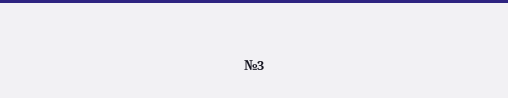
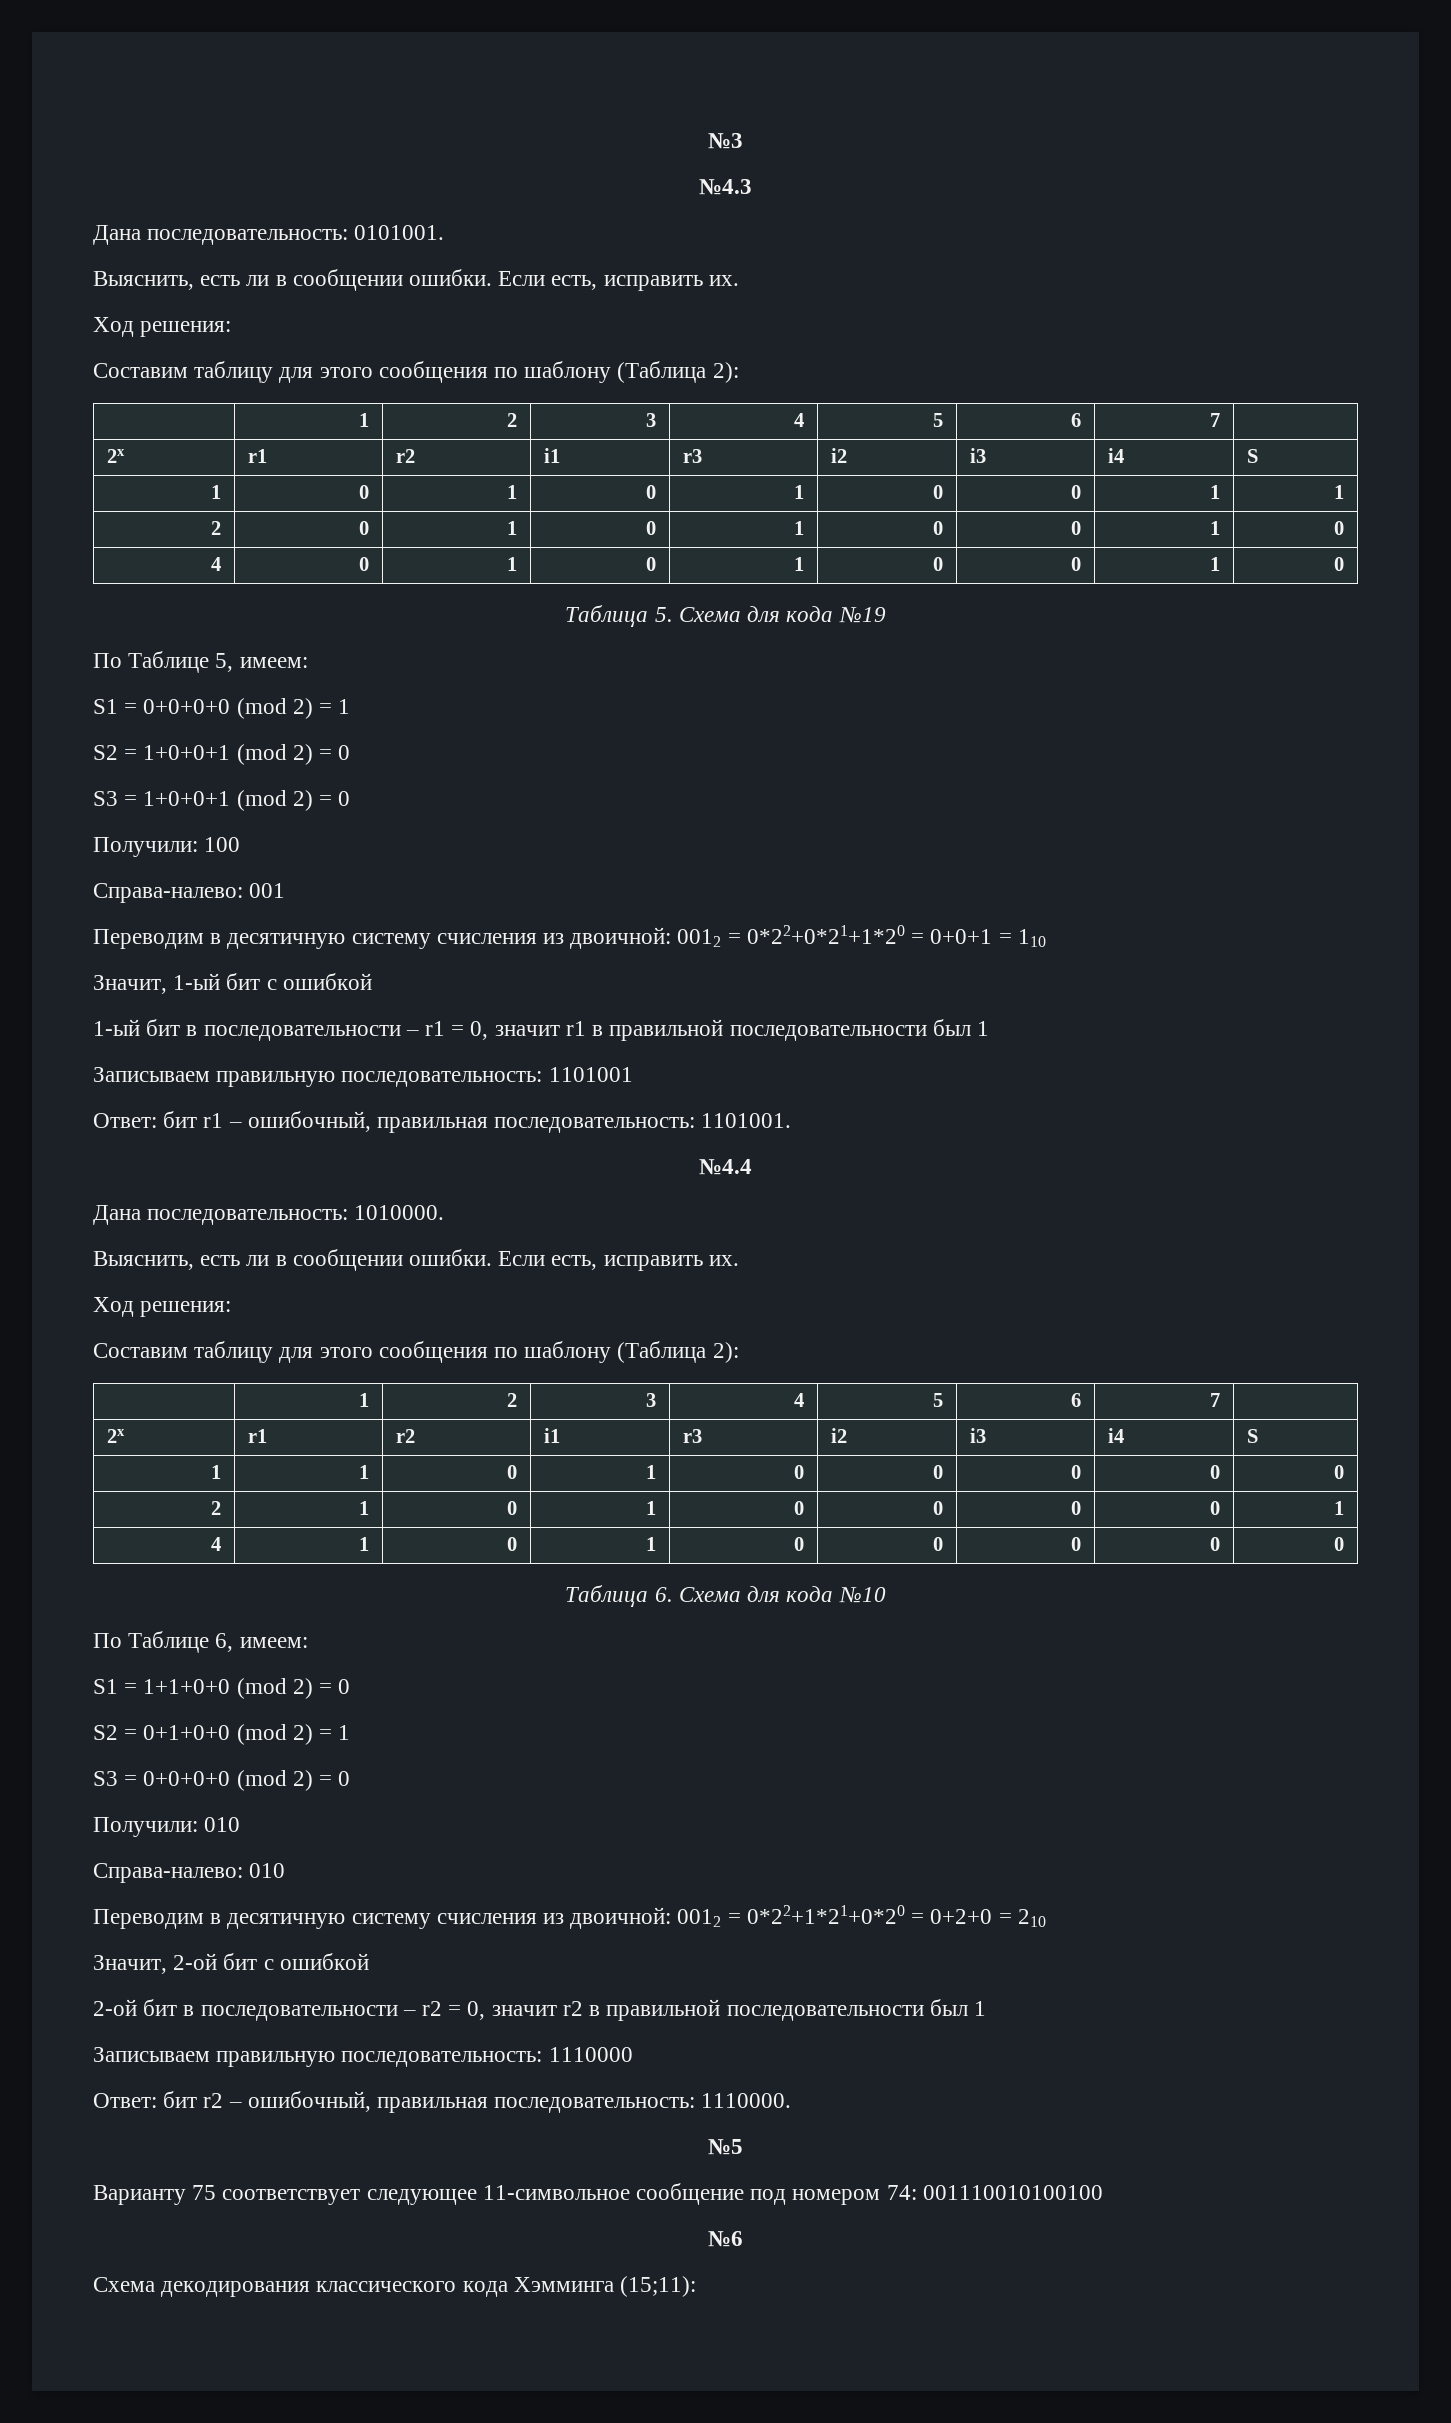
(264, 65) none -> [699,179,752,195] [93,225,445,245] [93,269,739,291] [93,317,232,337] [93,361,739,383] [358,413,369,427] [506,413,517,427] [645,413,656,427] [793,413,804,427] [932,413,943,427] [1070,413,1081,427] [1209,413,1220,427] [107,449,126,463] [248,449,268,463] [396,449,416,463] [544,448,561,463] [683,449,703,463] [831,448,848,463] [970,448,987,463] [1108,448,1125,463] [1247,449,1259,463] [210,485,221,499] [358,485,369,499] [506,485,517,499] [645,485,656,499] [793,485,804,499] [932,485,943,499] [1070,485,1081,499] [1209,485,1220,499] [1333,485,1344,499] [210,521,221,535] [358,521,369,535] [506,521,517,535] [645,521,656,535] [793,521,804,535] [932,521,943,535] [1070,521,1081,535] [1209,521,1220,535] [1333,521,1344,535] [210,557,221,571] [358,557,369,571] [506,557,517,571] [645,557,656,571] [793,557,804,571] [932,557,943,571] [1070,557,1081,571] [1209,557,1220,571] [1333,557,1344,571] [565,605,886,627] [93,651,308,673] [93,698,351,719] [93,744,351,765] [93,790,351,811] [93,837,241,857] [93,883,286,903] [93,925,1046,949] [93,973,372,994] [93,1019,989,1041] [93,1067,633,1087] [93,1111,792,1133] [699,1159,752,1175] [93,1205,445,1225] [93,1249,739,1271] [93,1297,232,1317] [93,1341,739,1363] [358,1393,369,1407] [506,1393,517,1407] [645,1393,656,1407] [793,1393,804,1407] [932,1393,943,1407] [1070,1393,1081,1407] [1209,1393,1220,1407] [107,1429,126,1443] [248,1429,268,1443] [396,1429,416,1443] [544,1428,561,1443] [683,1429,703,1443] [831,1428,848,1443] [970,1428,987,1443] [1108,1428,1125,1443] [1247,1429,1259,1443] [210,1465,221,1479] [358,1465,369,1479] [506,1465,517,1479] [645,1465,656,1479] [793,1465,804,1479] [932,1465,943,1479] [1070,1465,1081,1479] [1209,1465,1220,1479] [1333,1465,1344,1479] [210,1501,221,1515] [358,1501,369,1515] [506,1501,517,1515] [645,1501,656,1515] [793,1501,804,1515] [932,1501,943,1515] [1070,1501,1081,1515] [1209,1501,1220,1515] [1333,1501,1344,1515] [210,1537,221,1551] [358,1537,369,1551] [506,1537,517,1551] [645,1537,656,1551] [793,1537,804,1551] [932,1537,943,1551] [1070,1537,1081,1551] [1209,1537,1220,1551] [1333,1537,1344,1551] [565,1585,886,1607] [93,1631,308,1653] [93,1678,351,1699] [93,1724,351,1745] [93,1770,351,1791] [93,1817,241,1837] [93,1863,286,1883] [93,1905,1046,1929] [93,1953,369,1974] [93,1999,986,2021] [93,2047,633,2067] [93,2091,792,2113] [708,2139,743,2155] [93,2183,1103,2205] [708,2231,743,2247] [93,2276,697,2297] // №4.3 // Дана последовательность: 0101001. // Выяснить, есть ли в сообщении ошибки. Если есть, исправить их. // Ход решения: // Составим таблицу для этого сообщения по шаблону (Таблица 2): // | 1 | 2 | 3 | 4 | 5 | 6 | 7 | // 2x | r1 | r2 | i1 | r3 | i2 | i3 | i4 | S // 1 | 0 | 1 | 0 | 1 | 0 | 0 | 1 | 1 // 2 | 0 | 1 | 0 | 1 | 0 | 0 | 1 | 0 // 4 | 0 | 1 | 0 | 1 | 0 | 0 | 1 | 0 // Таблица 5. Схема для кода №19 // По Таблице 5, имеем: // S1 = 0+0+0+0 (mod 2) = 1 // S2 = 1+0+0+1 (mod 2) = 0 // S3 = 1+0+0+1 (mod 2) = 0 // Получили: 100 // Справа-налево: 001 // Переводим в десятичную систему счисления из двоичной: 0012 = 0*22+0*21+1*20 = 0+0+1 = 110 // Значит, 1-ый бит с ошибкой // 1-ый бит в последовательности – r1 = 0, значит r1 в правильной последовательности был 1 // Записываем правильную последовательность: 1101001 // Ответ: бит r1 – ошибочный, правильная последовательность: 1101001. // №4.4 // Дана последовательность: 1010000. // Выяснить, есть ли в сообщении ошибки. Если есть, исправить их. // Ход решения: // Составим таблицу для этого сообщения по шаблону (Таблица 2): // | 1 | 2 | 3 | 4 | 5 | 6 | 7 | // 2x | r1 | r2 | i1 | r3 | i2 | i3 | i4 | S // 1 | 1 | 0 | 1 | 0 | 0 | 0 | 0 | 0 // 2 | 1 | 0 | 1 | 0 | 0 | 0 | 0 | 1 // 4 | 1 | 0 | 1 | 0 | 0 | 0 | 0 | 0 // Таблица 6. Схема для кода №10 // По Таблице 6, имеем: // S1 = 1+1+0+0 (mod 2) = 0 // S2 = 0+1+0+0 (mod 2) = 1 // S3 = 0+0+0+0 (mod 2) = 0 // Получили: 010 // Справа-налево: 010 // Переводим в десятичную систему счисления из двоичной: 0012 = 0*22+1*21+0*20 = 0+2+0 = 210 // Значит, 2-ой бит с ошибкой // 2-ой бит в последовательности – r2 = 0, значит r2 в правильной последовательности был 1 // Записываем правильную последовательность: 1110000 // Ответ: бит r2 – ошибочный, правильная последовательность: 1110000. // №5 // Варианту 75 соответствует следующее 11-символьное сообщение под номером 74: 001110010100100 // №6 // Схема декодирования классического кода Хэмминга (15;11):

